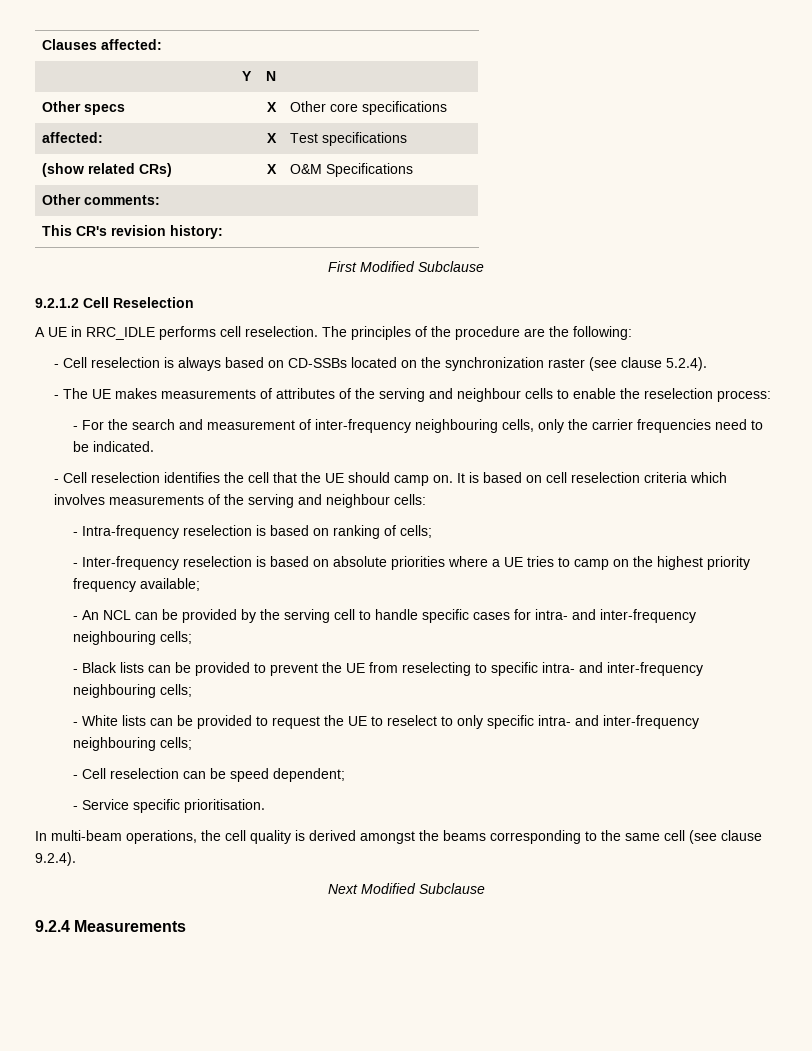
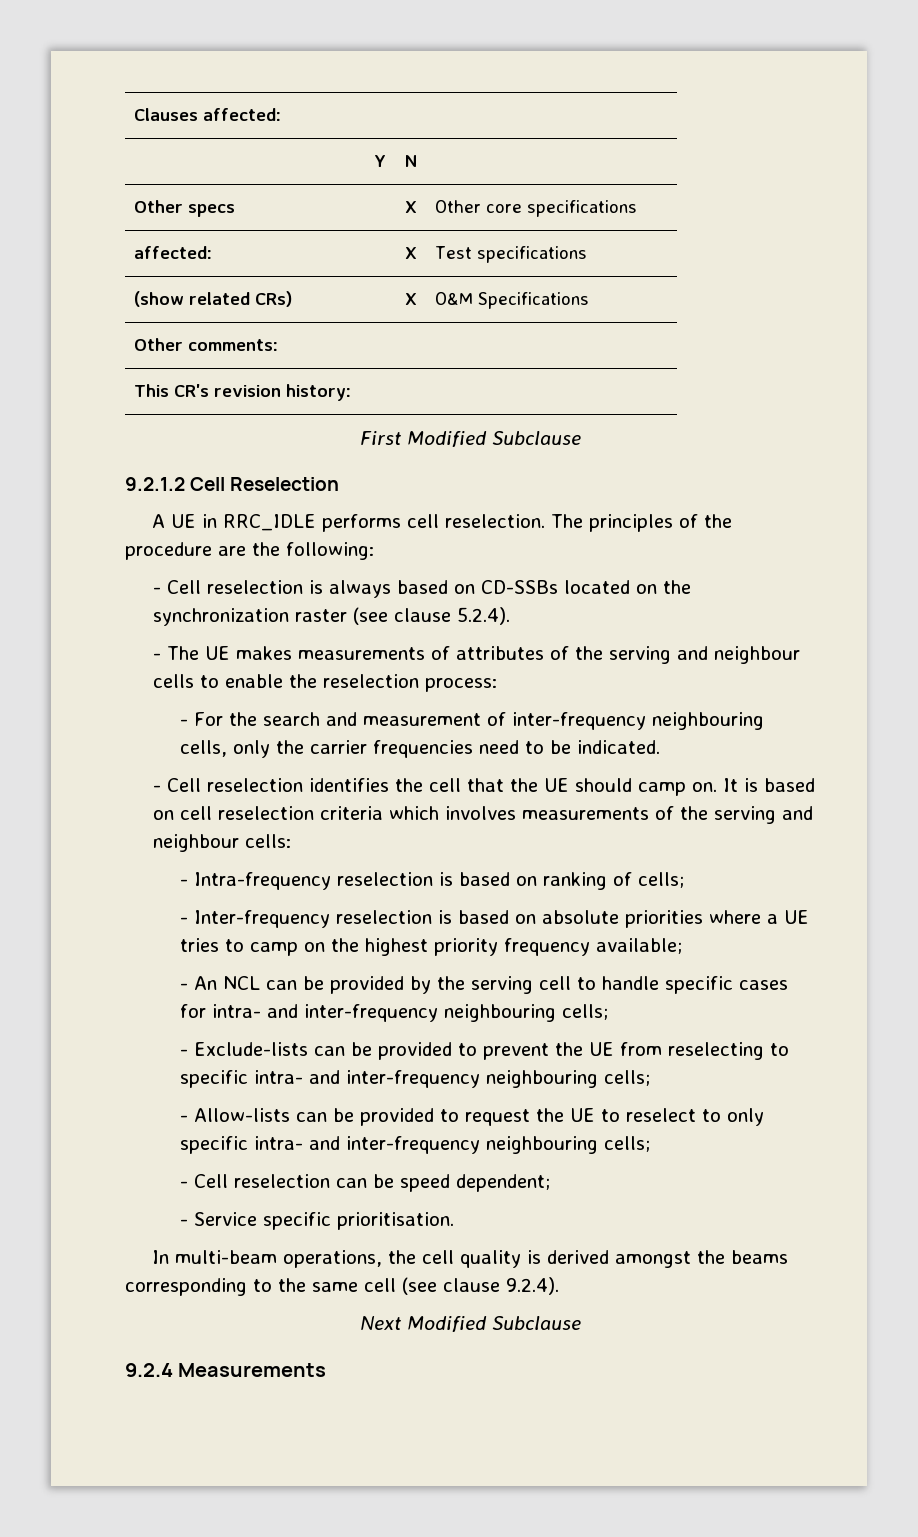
[82,662,145,673] Black lists -> [194,1042,309,1056] Exclude-lists
[82,715,147,726] White lists -> [194,1108,291,1122] Allow-lists

